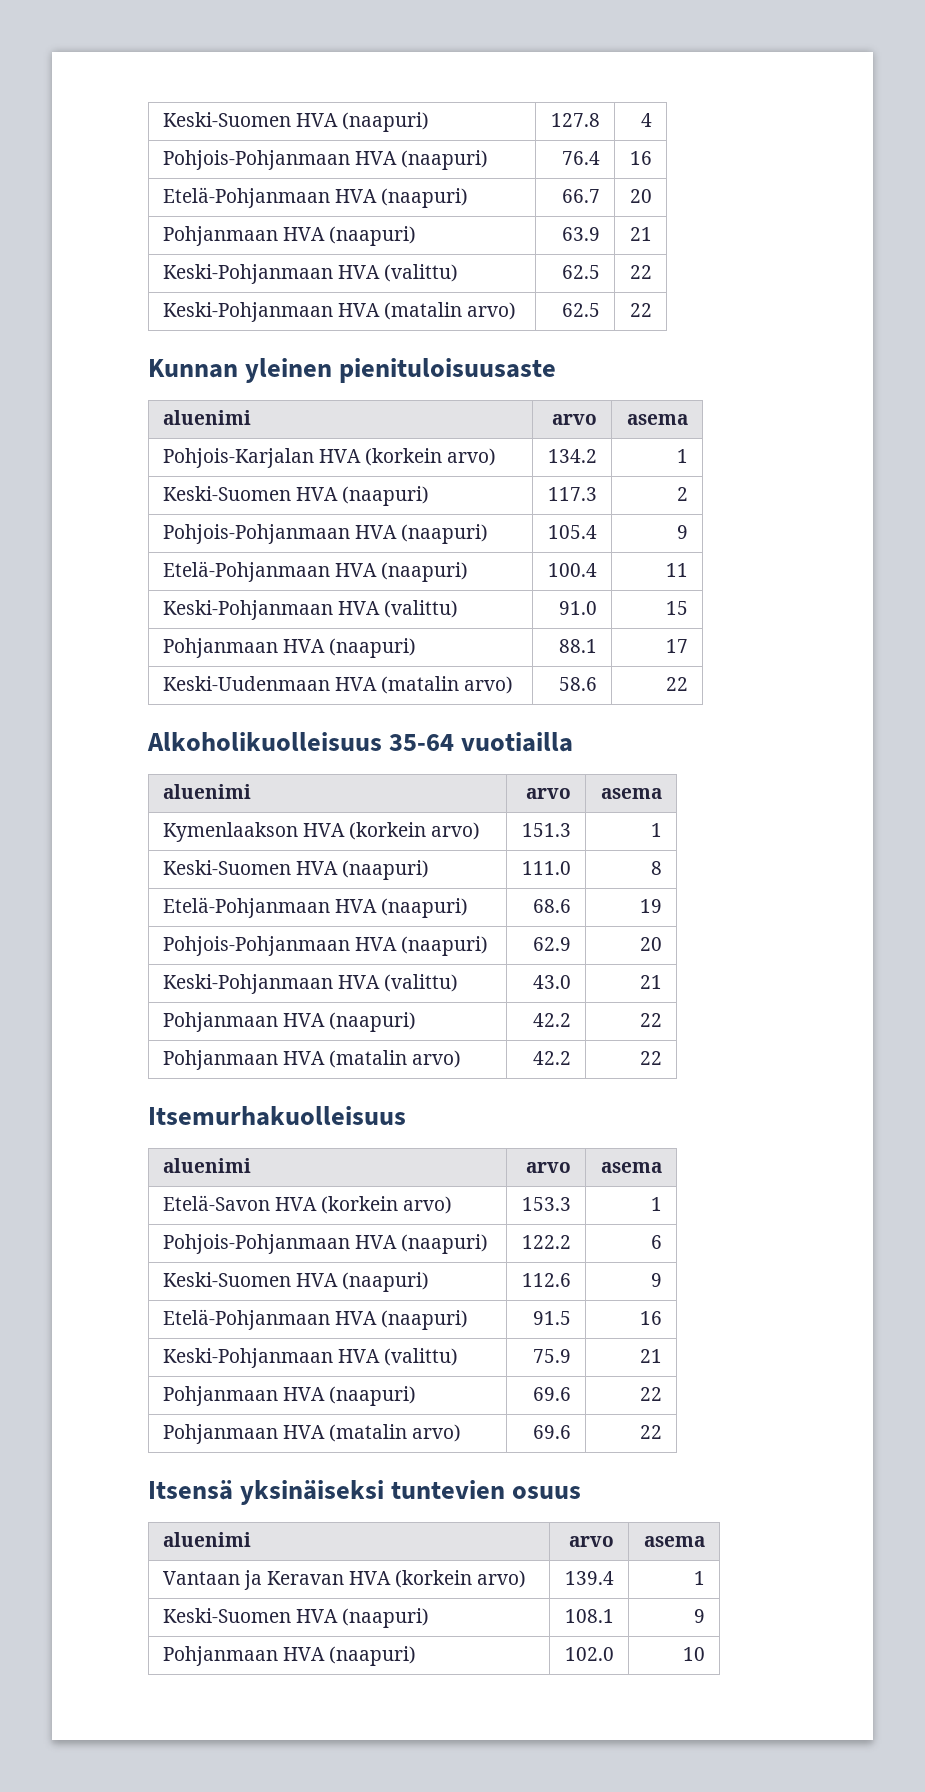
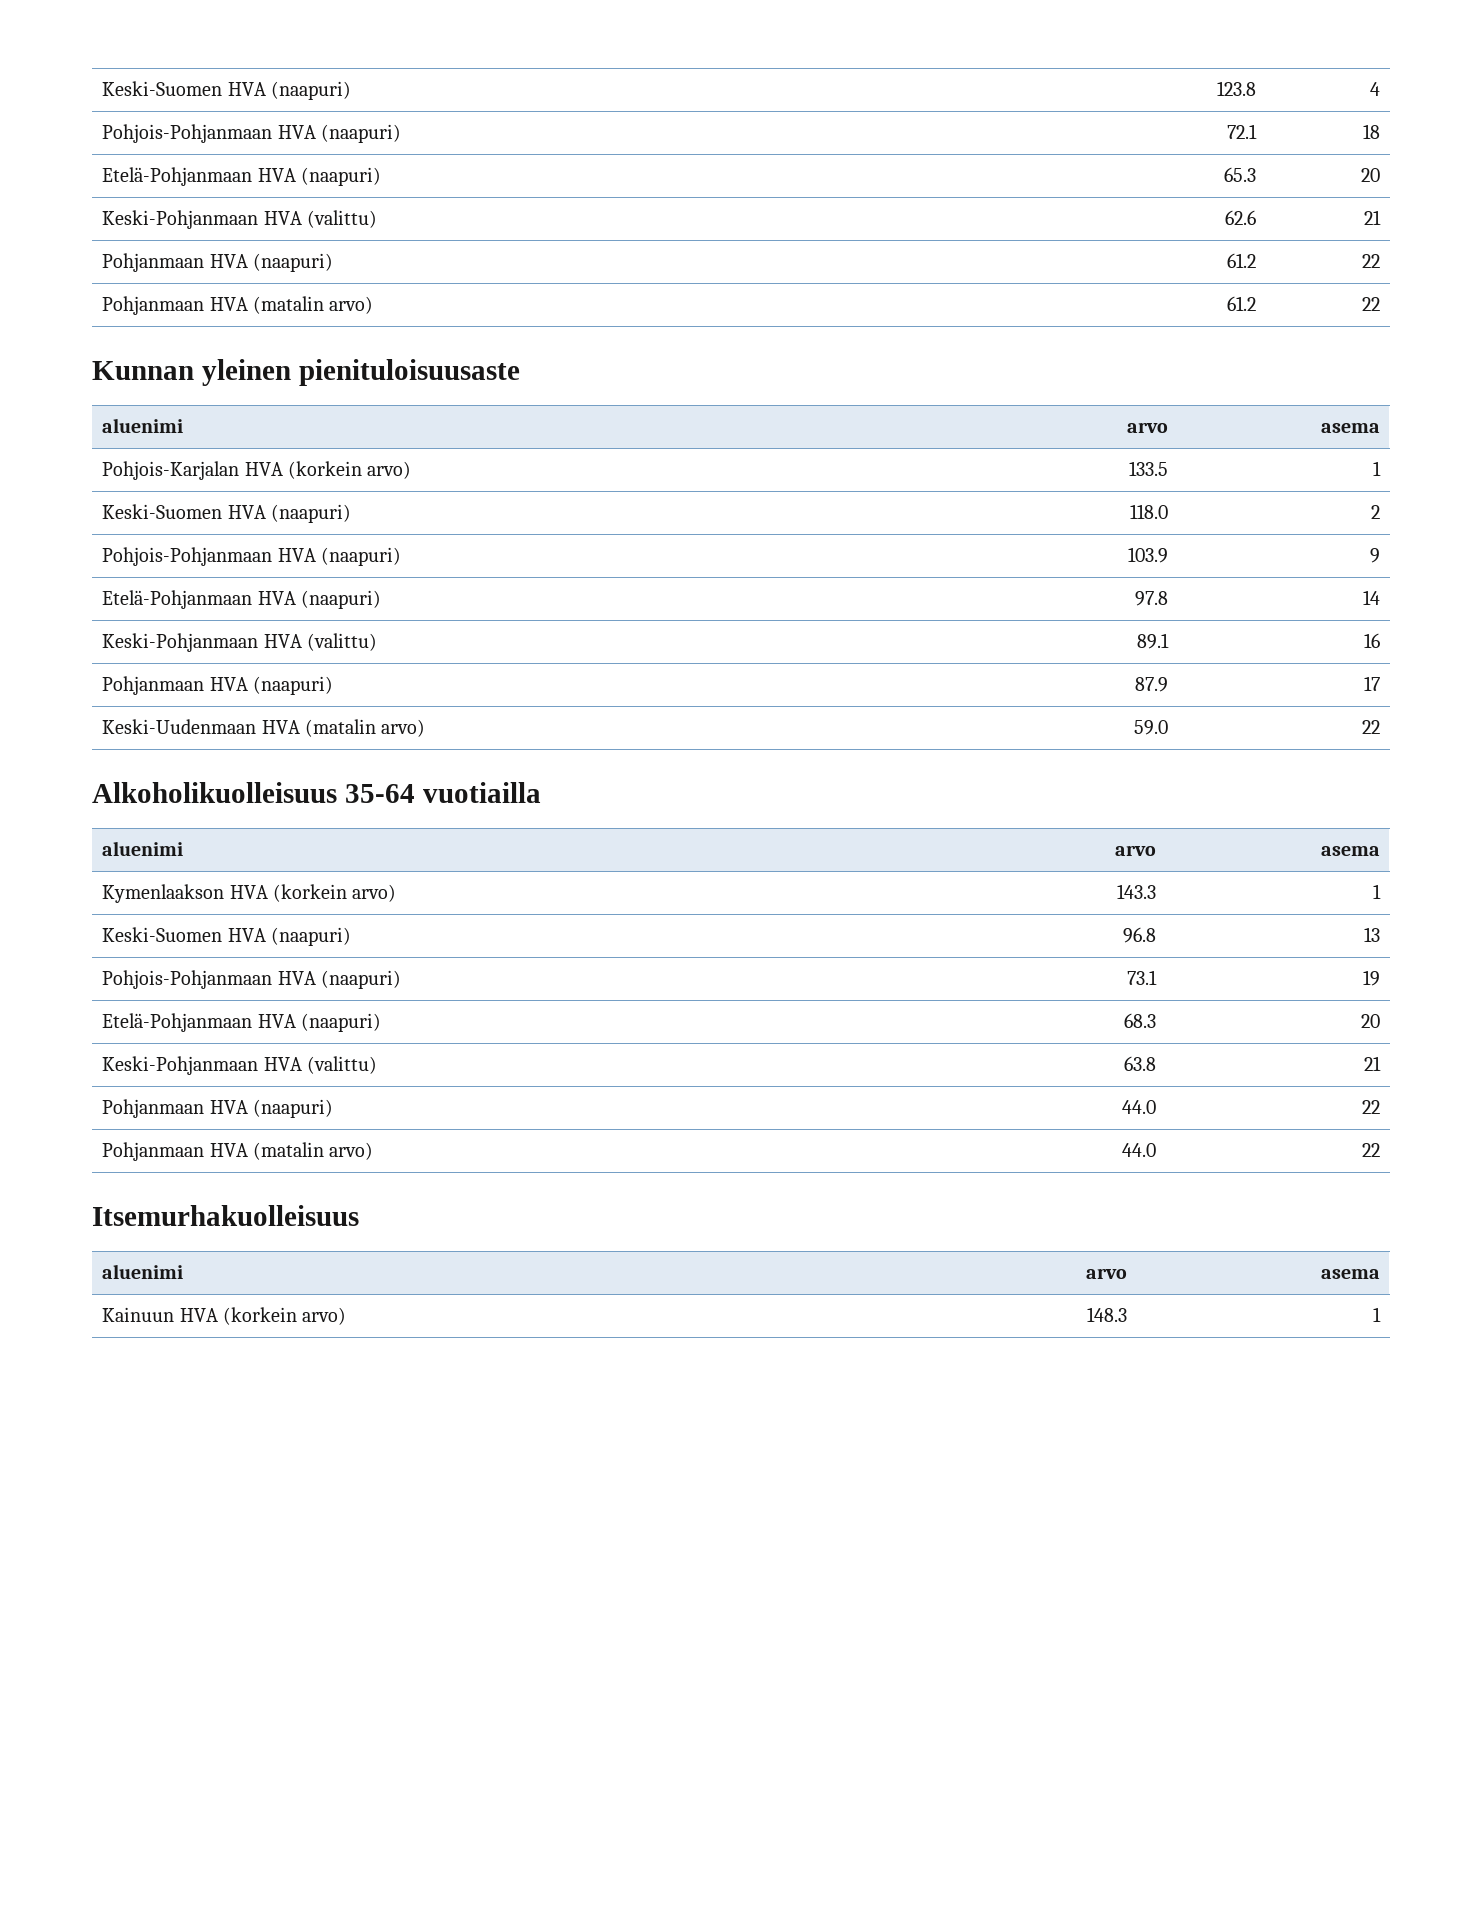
[162,112,429,132] [551,113,601,127] Keski-Suomen HVA (naapuri) | 127.8 -> [102,81,351,100] [1216,81,1256,96] Keski-Suomen HVA (naapuri) | 123.8
[562,151,601,165] [630,151,653,165] [162,187,468,208] [562,189,601,203] [630,189,653,203] [162,226,416,246] [562,227,601,241] [630,227,653,241] [162,264,458,284] [562,265,601,279] [630,265,653,279] [162,302,516,322] [562,303,601,317] 76.4 | 16 // Etelä-Pohjanmaan HVA (naapuri) | 66.7 | 20 // Pohjanmaan HVA (naapuri) | 63.9 | 21 // Keski-Pohjanmaan HVA (valittu) | 62.5 | 22 // Keski-Pohjanmaan HVA (matalin arvo) | 62.5 -> [1226,124,1257,139] [1362,124,1380,139] [102,167,381,186] [1223,167,1256,182] [1360,168,1380,182] [102,210,377,229] [1224,210,1256,225] [1363,210,1381,225] [102,253,333,272] [1226,253,1256,268] [1361,254,1380,268] [102,296,374,315] [1226,296,1256,311] 72.1 | 18 // Etelä-Pohjanmaan HVA (naapuri) | 65.3 | 20 // Keski-Pohjanmaan HVA (valittu) | 62.6 | 21 // Pohjanmaan HVA (naapuri) | 61.2 | 22 // Pohjanmaan HVA (matalin arvo) | 61.2
[548,449,598,463] [677,449,689,463] [162,486,429,506] [548,487,598,501] 134.2 | 1 // Keski-Suomen HVA (naapuri) | 117.3 -> [1128,461,1168,476] [1372,461,1381,476] [102,504,351,523] [1129,504,1168,519] 133.5 | 1 // Keski-Suomen HVA (naapuri) | 118.0
[548,525,598,539] [677,525,689,539] [162,561,468,582] [548,563,598,577] [666,563,689,577] [162,600,458,620] [559,601,598,615] [666,601,689,615] [162,638,416,658] [559,639,598,653] 105.4 | 9 // Etelä-Pohjanmaan HVA (naapuri) | 100.4 | 11 // Keski-Pohjanmaan HVA (valittu) | 91.0 | 15 // Pohjanmaan HVA (naapuri) | 88.1 -> [1127,547,1168,563] [1369,548,1380,563] [102,590,381,609] [1134,591,1168,606] [1362,590,1380,605] [102,633,377,652] [1136,633,1169,649] [1363,633,1380,648] [102,676,333,695] [1134,677,1168,692] 103.9 | 9 // Etelä-Pohjanmaan HVA (naapuri) | 97.8 | 14 // Keski-Pohjanmaan HVA (valittu) | 89.1 | 16 // Pohjanmaan HVA (naapuri) | 87.9
[559,677,598,691] 58.6 -> [1133,720,1168,735] 59.0
[522,823,572,837] [651,823,663,837] [162,860,429,880] [522,861,572,875] [651,861,663,875] [162,897,468,918] [533,899,572,913] [640,899,663,913] [162,936,488,956] [533,937,572,951] [640,937,663,951] [162,974,458,994] [533,975,572,989] [640,975,663,989] [162,1012,416,1032] [533,1013,572,1027] [640,1013,663,1027] [162,1050,461,1070] [533,1051,572,1065] 151.3 | 1 // Keski-Suomen HVA (naapuri) | 111.0 | 8 // Etelä-Pohjanmaan HVA (naapuri) | 68.6 | 19 // Pohjois-Pohjanmaan HVA (naapuri) | 62.9 | 20 // Keski-Pohjanmaan HVA (valittu) | 43.0 | 21 // Pohjanmaan HVA (naapuri) | 42.2 | 22 // Pohjanmaan HVA (matalin arvo) | 42.2 -> [1116,884,1156,899] [1372,884,1381,899] [102,927,351,946] [1122,927,1156,943] [1363,927,1380,942] [102,970,401,989] [1126,970,1157,985] [1362,970,1380,986] [102,1013,381,1032] [1123,1013,1156,1028] [1360,1014,1380,1028] [102,1056,377,1075] [1123,1056,1156,1071] [1363,1056,1381,1071] [102,1099,333,1118] [1121,1100,1156,1114] [1361,1100,1380,1114] [102,1142,374,1161] [1121,1143,1156,1157] 143.3 | 1 // Keski-Suomen HVA (naapuri) | 96.8 | 13 // Pohjois-Pohjanmaan HVA (naapuri) | 73.1 | 19 // Etelä-Pohjanmaan HVA (naapuri) | 68.3 | 20 // Keski-Pohjanmaan HVA (valittu) | 63.8 | 21 // Pohjanmaan HVA (naapuri) | 44.0 | 22 // Pohjanmaan HVA (matalin arvo) | 44.0
[162,1195,452,1214] [522,1197,572,1211] [651,1197,663,1211] [162,1234,488,1254] [522,1235,572,1249] [651,1235,663,1249] [162,1272,429,1292] [522,1273,572,1287] [651,1273,663,1287] [162,1309,468,1330] [533,1311,572,1325] [640,1311,663,1325] [162,1348,458,1368] [533,1349,572,1363] [640,1349,663,1363] [162,1386,416,1406] [533,1387,572,1401] [640,1387,663,1401] [162,1424,461,1444] [533,1425,572,1439] [640,1425,663,1439] [148,1480,582,1505] [162,1532,251,1547] [569,1536,615,1547] [644,1536,706,1547] [162,1570,527,1590] [565,1571,615,1585] [694,1571,706,1585] [162,1608,429,1628] [565,1609,615,1623] [694,1609,706,1623] [162,1646,416,1666] [565,1647,615,1661] [683,1647,706,1661] Etelä-Savon HVA (korkein arvo) | 153.3 | 1 // Pohjois-Pohjanmaan HVA (naapuri) | 122.2 | 6 // Keski-Suomen HVA (naapuri) | 112.6 | 9 // Etelä-Pohjanmaan HVA (naapuri) | 91.5 | 16 // Keski-Pohjanmaan HVA (valittu) | 75.9 | 21 // Pohjanmaan HVA (naapuri) | 69.6 | 22 // Pohjanmaan HVA (matalin arvo) | 69.6 | 22 // Itsensä yksinäiseksi tuntevien osuus // aluenimi | arvo | asema // Vantaan ja Keravan HVA (korkein arvo) | 139.4 | 1 // Keski-Suomen HVA (naapuri) | 108.1 | 9 // Pohjanmaan HVA (naapuri) | 102.0 | 10 -> [102,1307,347,1325] [1086,1307,1127,1322] [1372,1307,1381,1322] Kainuun HVA (korkein arvo) | 148.3 | 1

